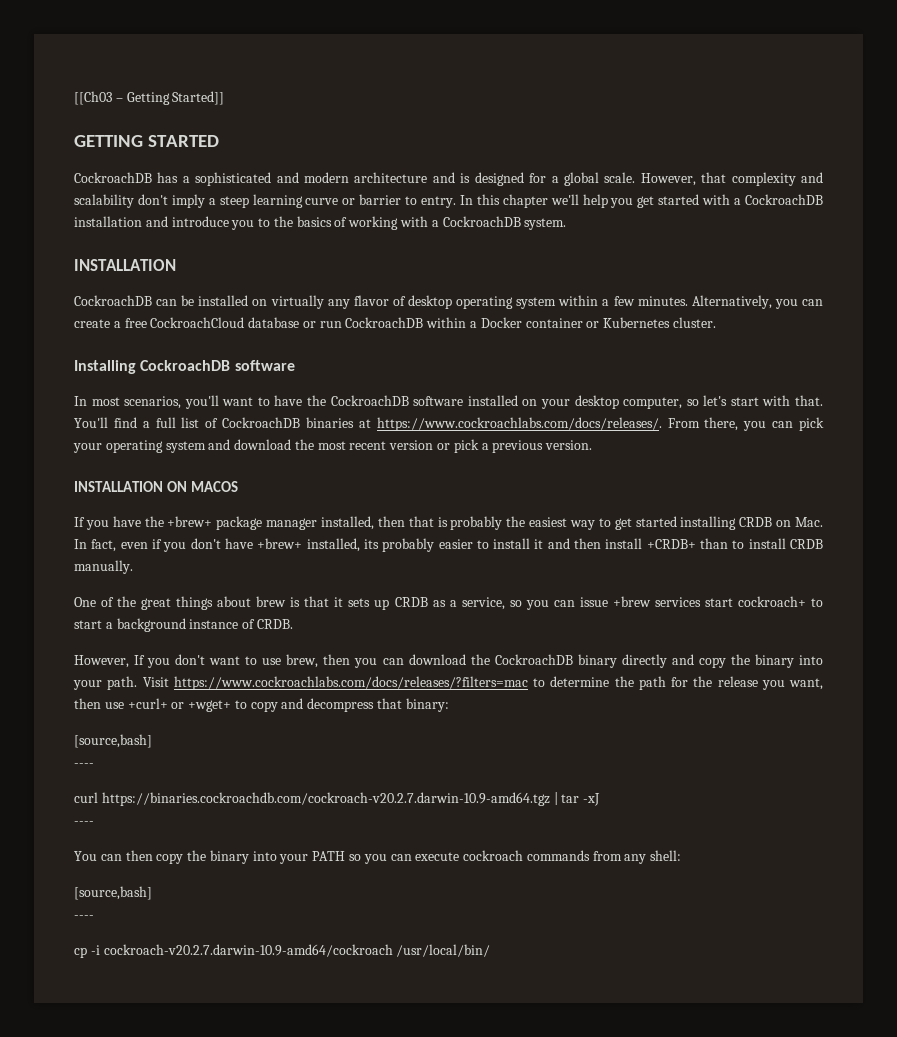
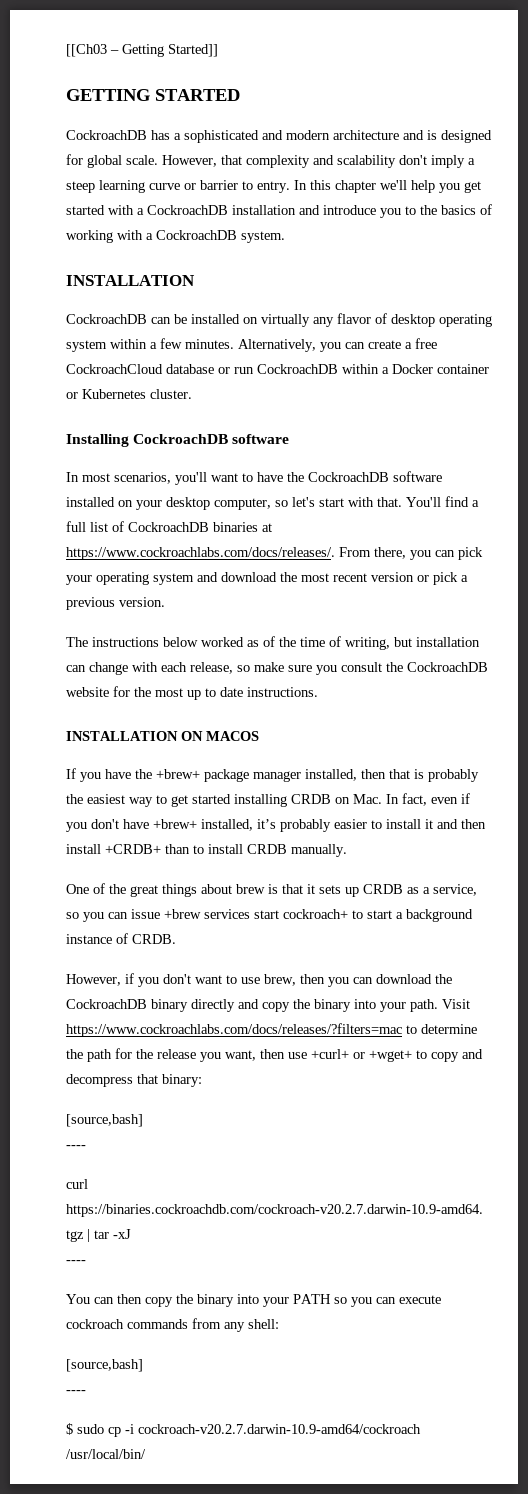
[551,176,559,183] a -> (83, 159) none
(593, 445) none -> [66,636,480,650] [66,662,488,675] [66,686,318,700] // The instructions below worked as of the time of writing, but installation can change with each release, so make sure you consult the CockroachDB website for the most up to date instructions.
[363,539,379,549] its -> [257,819,276,829] it’s
[134,655,146,665] If -> [125,973,134,984] if
(94, 917) none -> [66,1423,104,1435] $ sudo

